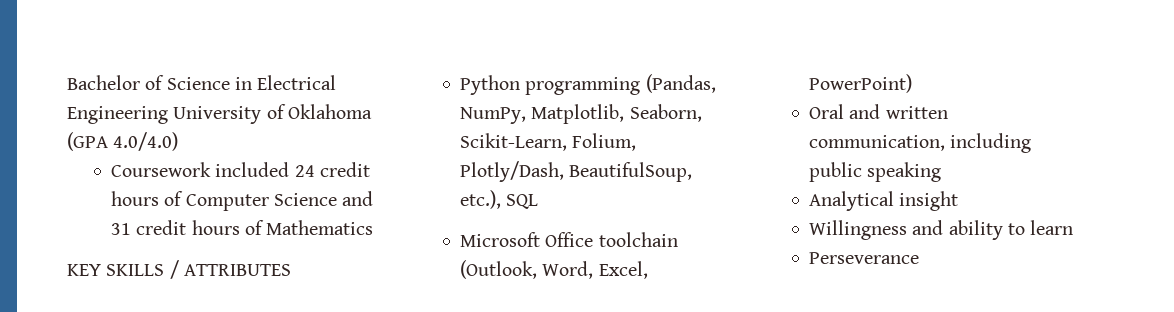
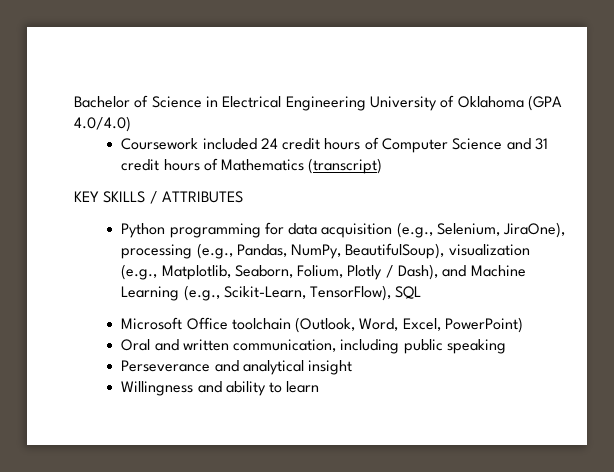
(374, 227) none -> [308,158,383,174] (transcript)
[645,74,716,93] [460,104,702,124] [460,133,637,151] [460,161,693,182] [460,190,502,209] (Pandas, NumPy, Matplotlib, Seaborn, Scikit-Learn, Folium, Plotly/Dash, BeautifulSoup, etc.), -> [264,222,566,238] [121,243,530,259] [121,264,526,280] [121,285,392,301] for data acquisition (e.g., Selenium, JiraOne), processing (e.g., Pandas, NumPy, BeautifulSoup), visualization (e.g., Matplotlib, Seaborn, Folium, Plotly / Dash), and Machine Learning (e.g., Scikit-Learn, TensorFlow),
[809,191,895,211] Analytical -> [121,360,304,375] Perseverance and analytical
[809,252,920,264] // Perseverance -> (320, 387) none

